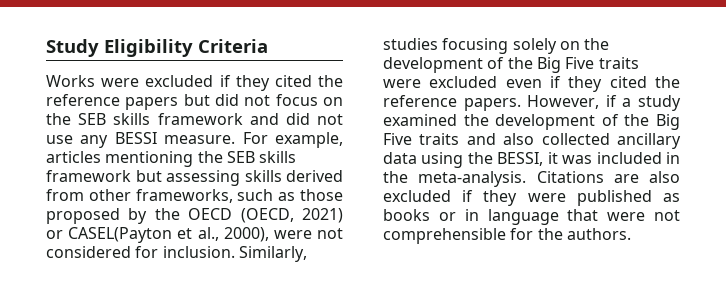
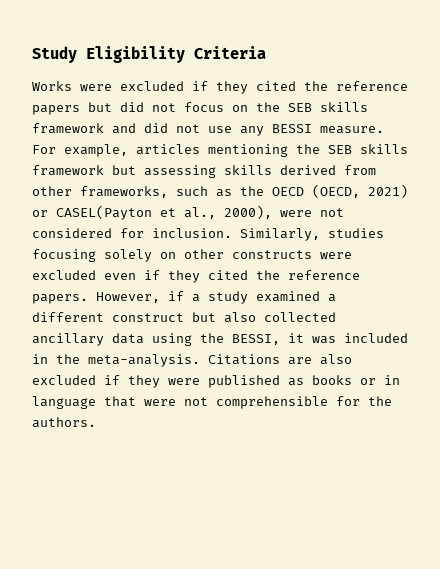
[299,189,343,201] [46,208,148,224] those proposed by -> (232, 193) none
[584,38,610,50] [383,57,639,73] the development of the Big Five traits -> [184,249,312,259] other constructs
[463,114,680,130] [383,133,496,145] the development of the Big Five traits and -> [328,294,336,302] [32,312,216,322] a different construct but

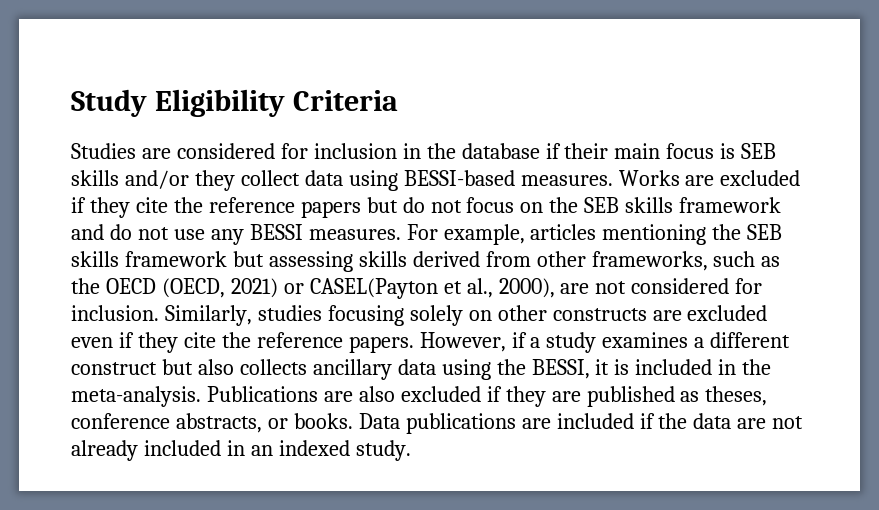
[32,81,296,94] Works were excluded if they cited -> [71,143,777,159] [71,170,801,191] [71,197,168,218] Studies are considered for inclusion in the database if their main focus is SEB skills and/or they collect data using BESSI-based measures. Works are excluded if they cite
[120,102,144,112] did -> [402,197,425,213] do
[144,123,168,133] did -> [109,224,132,240] do
[320,126,384,134] measure. -> [308,229,401,240] measures.
[280,210,312,217] were -> [560,283,590,294] are
[320,252,352,259] were -> [652,310,682,321] are
[208,270,248,280] cited -> [183,332,216,348] cite
[256,291,320,302] examined -> [602,332,689,348] examines
[264,312,336,322] collected -> [239,359,307,375] collects
[312,336,336,344] was -> [614,359,630,375] is
[208,354,280,365] Citations -> [206,386,318,402] Publications
[168,378,200,385] were -> [551,391,581,402] are
[312,375,400,385] [32,396,392,409] [32,417,96,428] books or in language that were not comprehensible for the authors. -> [705,386,768,406] [71,413,804,434] [71,440,411,461] theses, conference abstracts, or books. Data publications are included if the data are not already included in an indexed study.

